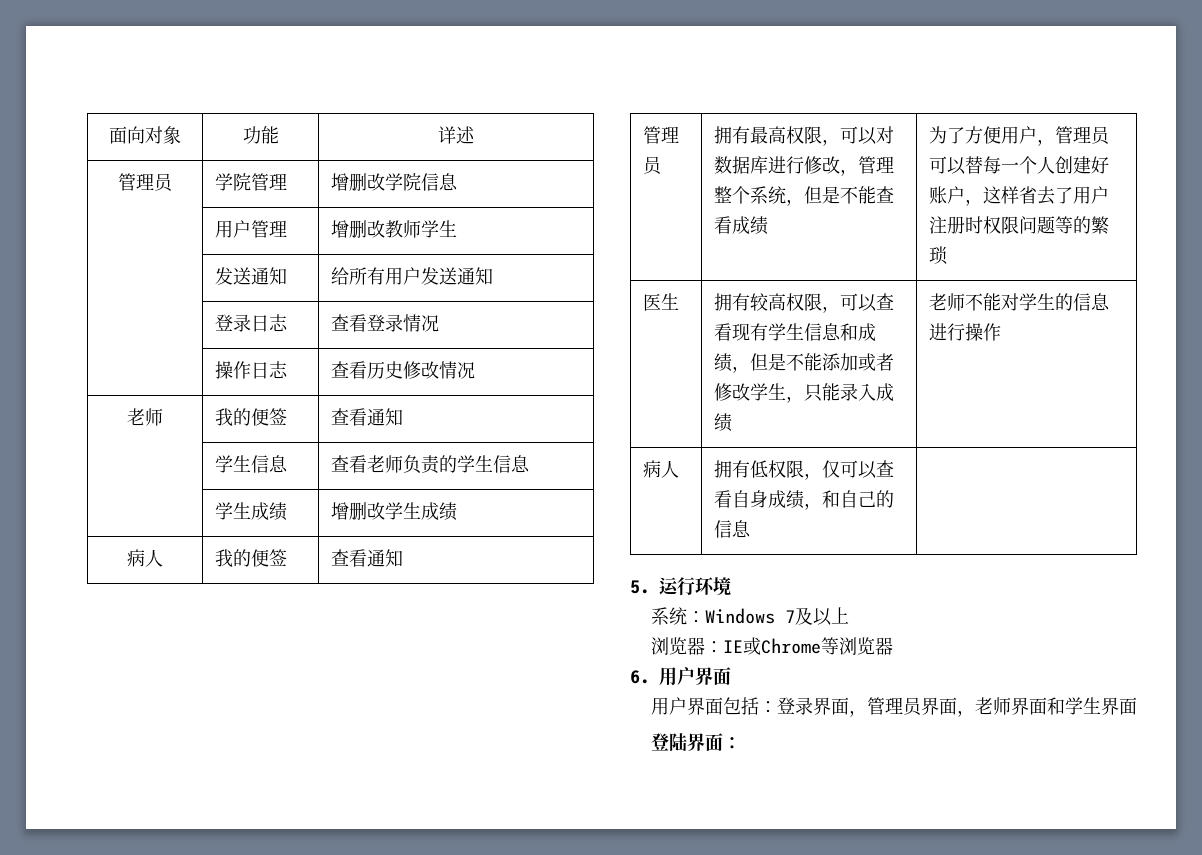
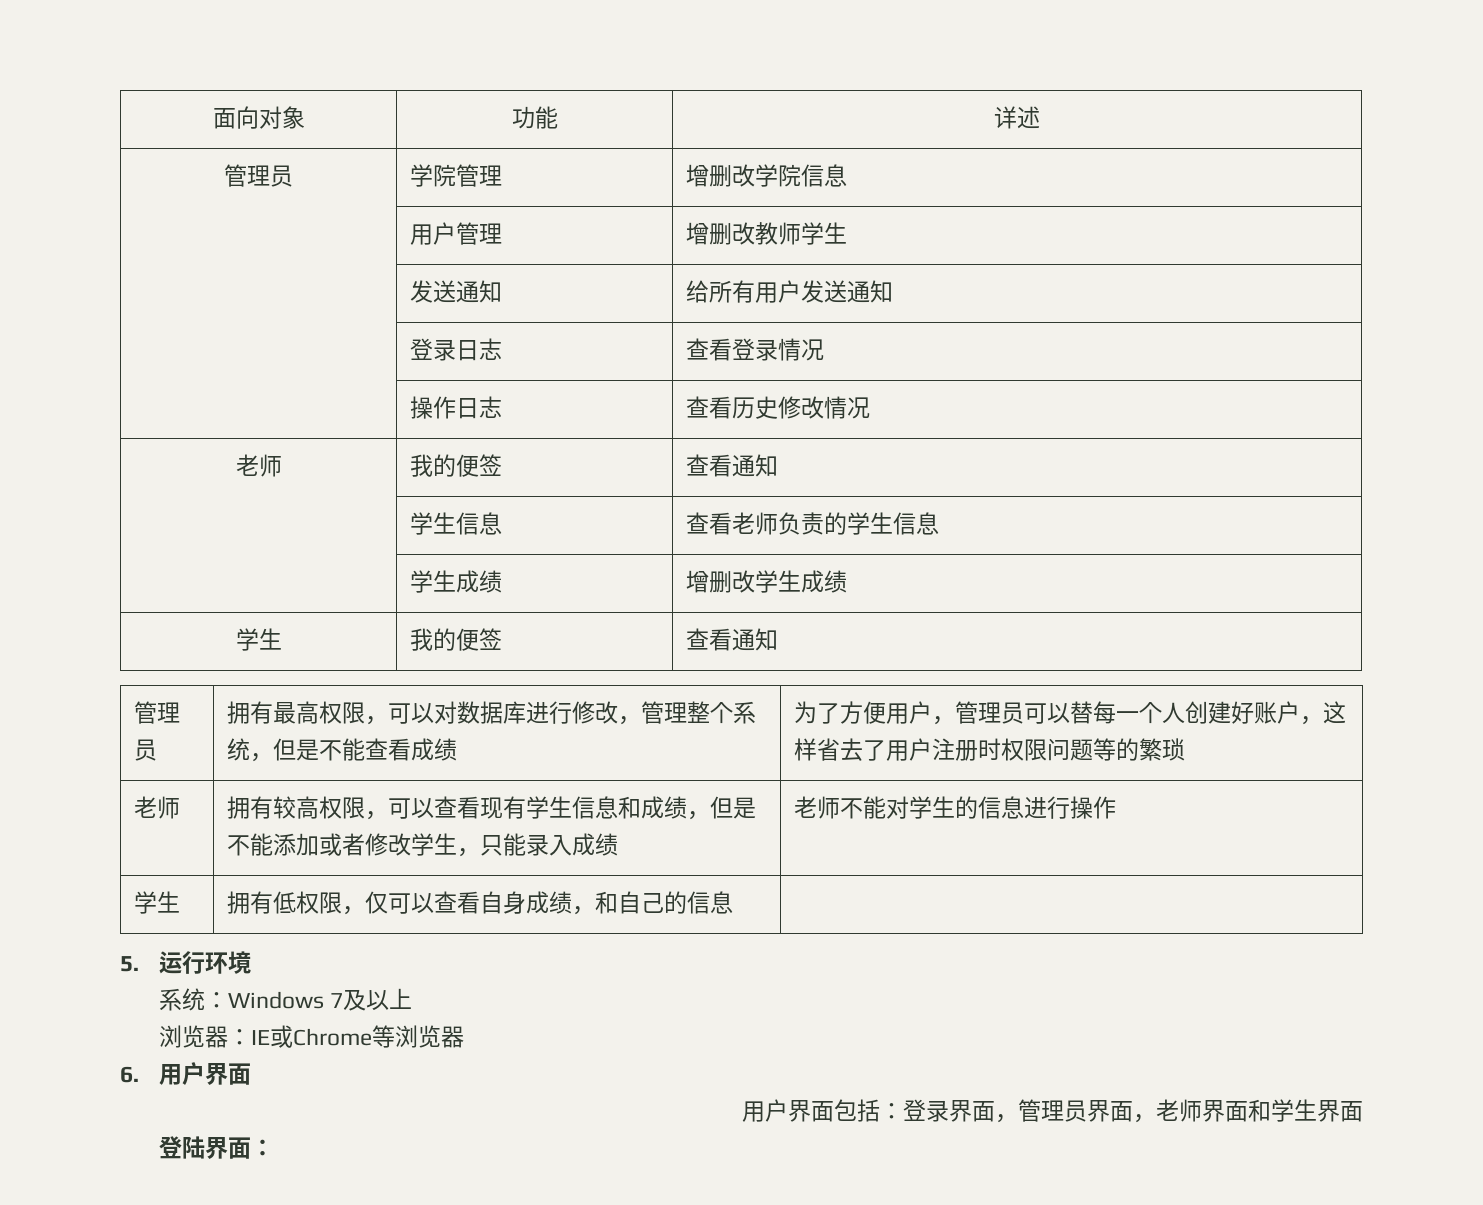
[127,549,163,567] 病人 -> [235,628,282,651] 学生
[643,293,680,311] 医生 -> [134,796,181,819] 老师
[643,460,680,478] 病人 -> [134,891,181,914] 学生

